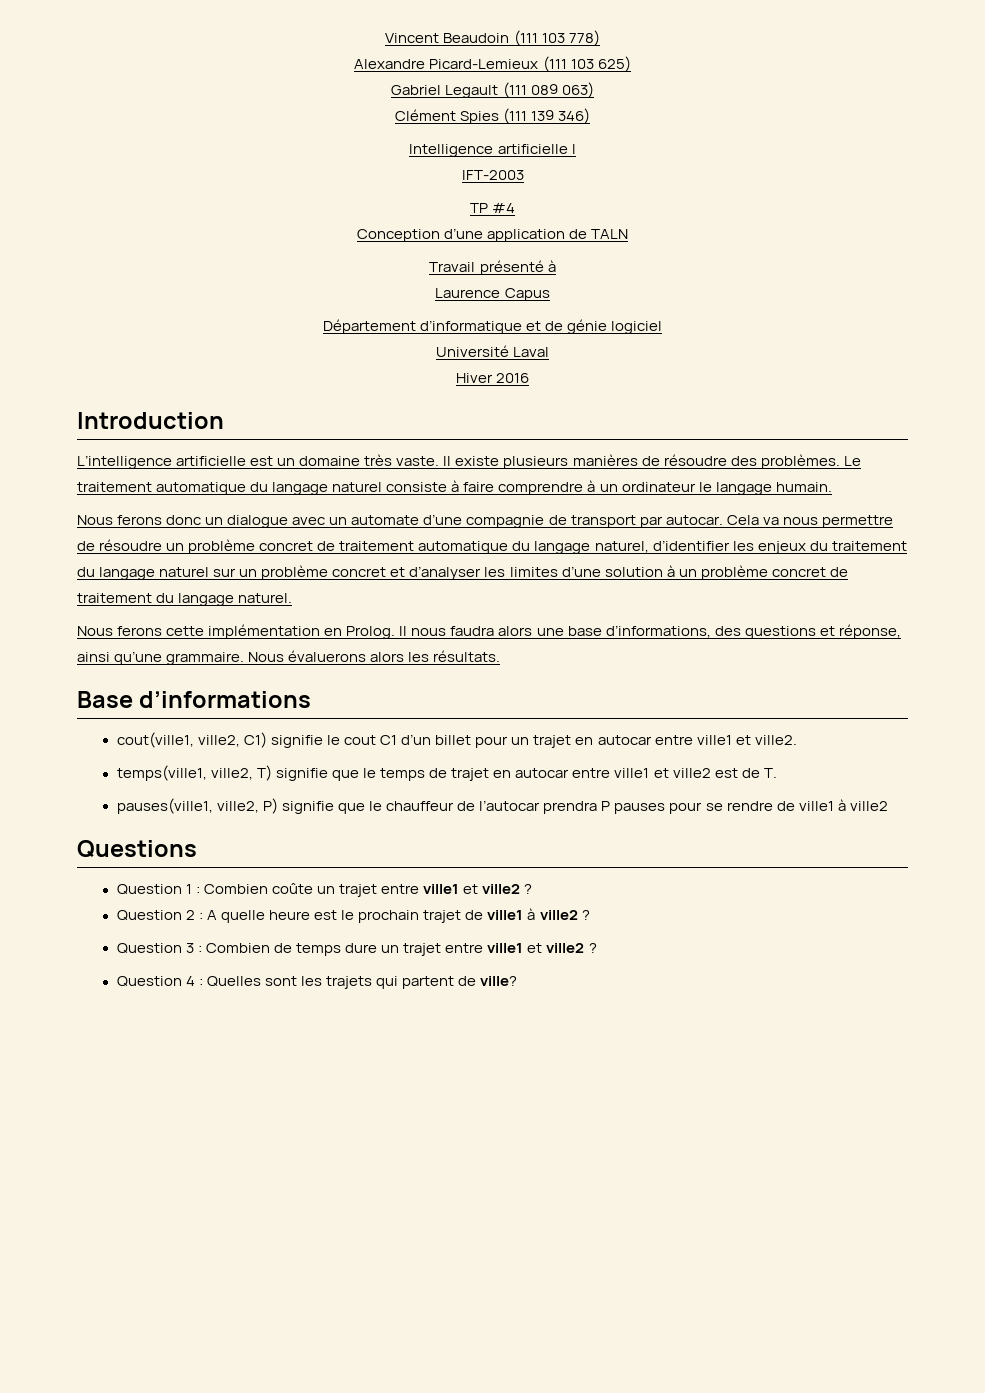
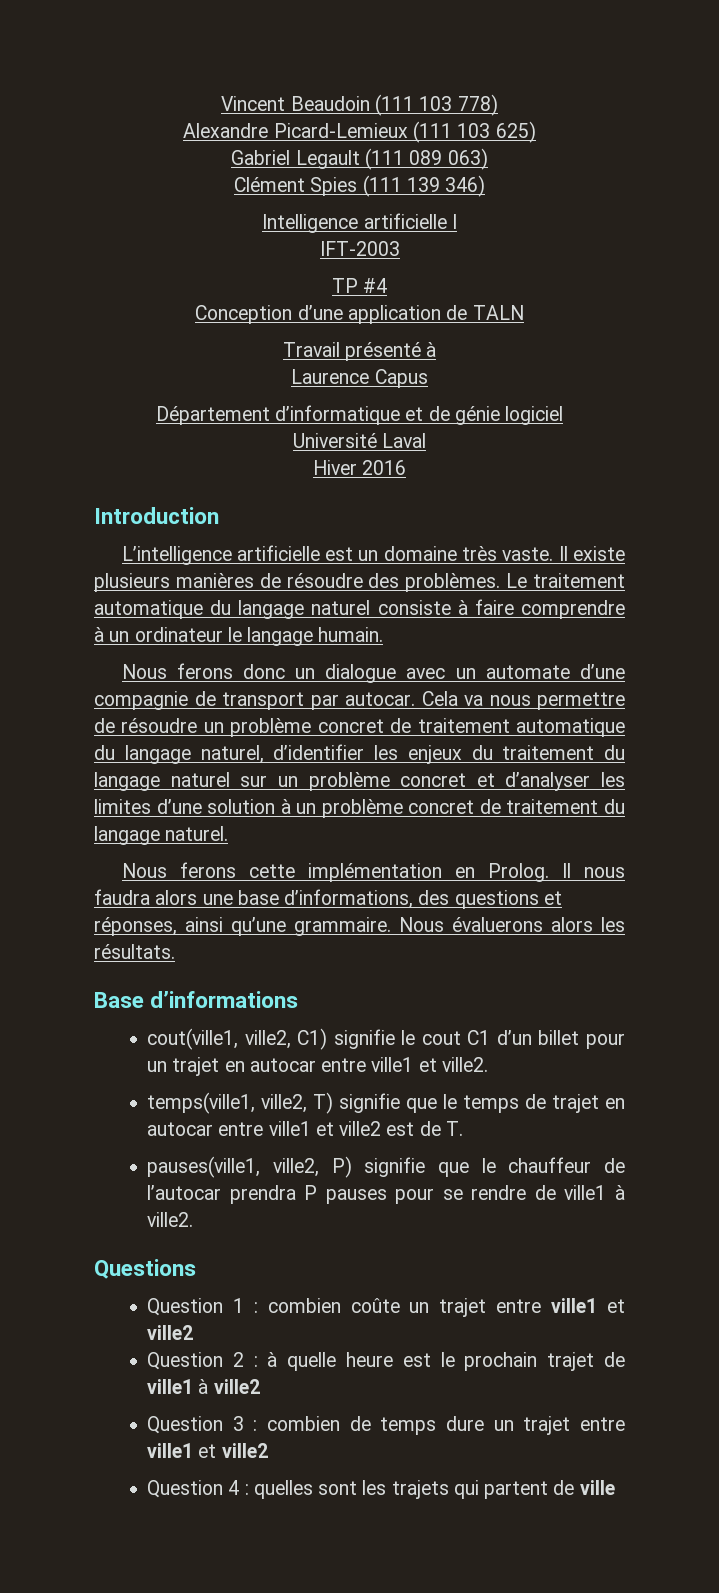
[838,624,901,639] réponse, -> [94,917,177,936] réponses,
[849,801,888,811] ville2 -> [147,1212,194,1227] ville2.
[203,884,268,894] Combien -> [267,1298,341,1313] combien
[524,884,533,894] ? -> (194, 1332) none
[206,910,217,920] A -> [267,1352,278,1367] à
[581,910,590,920] ? -> (260, 1386) none
[205,943,270,953] Combien -> [267,1416,341,1431] combien
[588,943,597,953] ? -> (268, 1450) none
[206,976,261,987] Quelles -> [253,1480,313,1499] quelles
[480,976,518,986] ville? -> [579,1480,615,1495] ville

